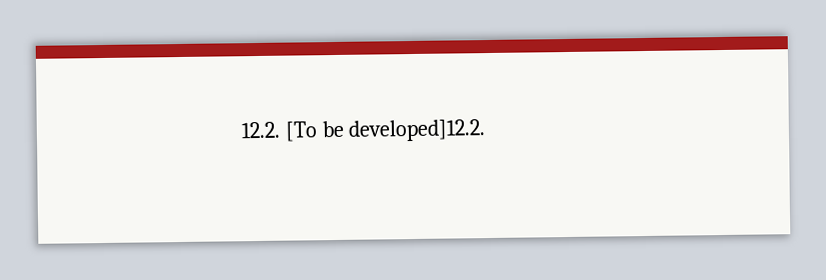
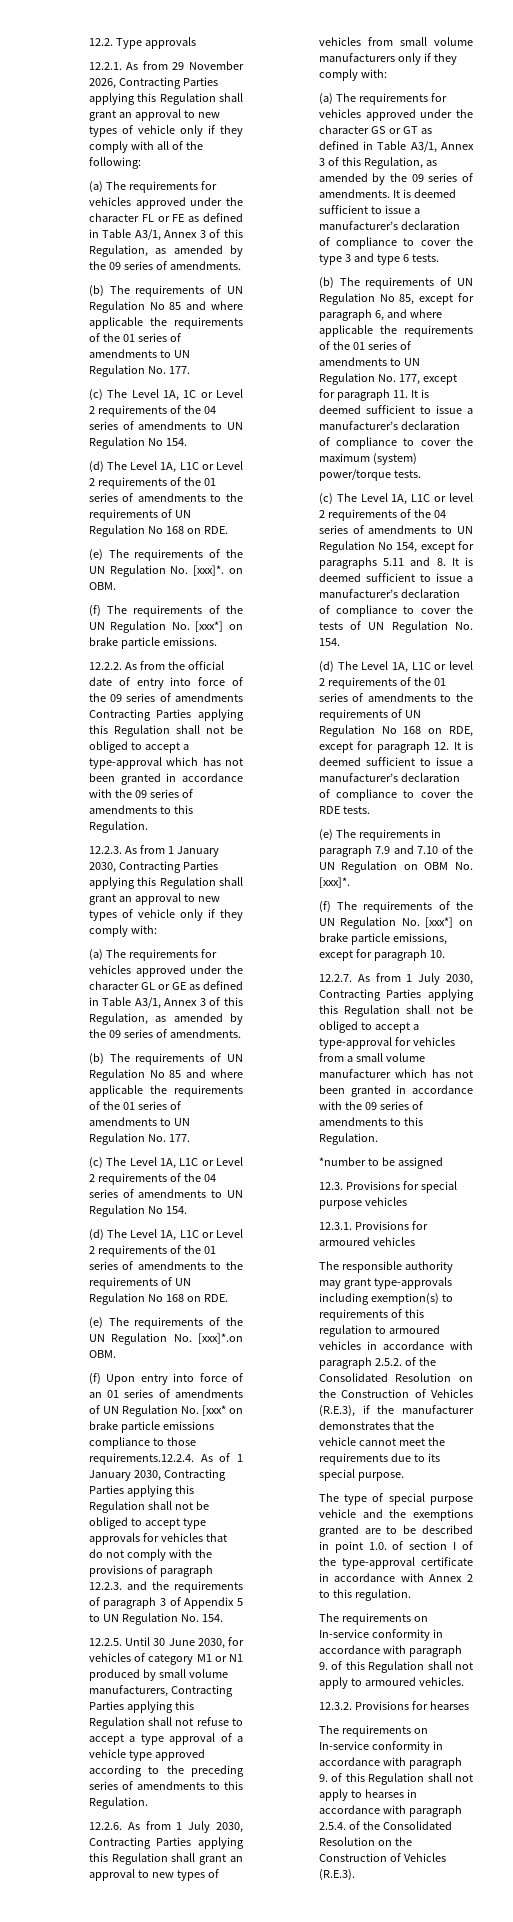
[284,119,487,142] [To be developed]12.2. -> [115,37,196,49] [88,61,244,70] [88,77,218,89] [88,93,243,105] [88,109,220,121] [88,125,244,137] [88,141,203,153] [88,157,141,169] [88,181,217,193] [88,197,243,209] [88,213,243,222] [88,229,244,241] [88,245,243,257] [88,261,241,270] [88,285,243,297] [88,301,243,313] [88,317,243,329] [88,333,181,342] [88,349,190,358] [88,365,190,377] [88,389,243,401] [88,405,216,417] [88,421,243,430] [88,437,187,449] [88,461,244,473] [88,477,216,489] [88,493,243,502] [88,509,191,521] [88,525,228,537] [88,549,243,561] [88,565,243,577] [88,582,116,590] [88,605,243,617] [88,621,243,633] [88,637,217,649] [88,661,224,670] [88,677,243,689] [88,693,244,702] [88,709,245,721] [88,725,243,737] [88,741,189,753] [88,757,243,769] [88,773,243,785] [88,789,193,798] [88,805,193,814] [88,821,148,833] [88,845,219,857] [88,861,218,873] [88,877,243,889] [88,893,220,905] [88,909,244,921] [88,925,157,937] [88,949,217,961] [88,965,243,977] [88,981,244,990] [88,997,244,1009] [88,1013,243,1025] [88,1029,241,1038] [88,1053,243,1065] [88,1069,243,1081] [88,1085,243,1097] [88,1101,181,1110] [88,1117,190,1126] [88,1133,190,1145] [88,1157,243,1169] [88,1173,216,1185] [88,1189,243,1198] [88,1205,187,1217] [88,1229,244,1241] [88,1245,216,1257] [88,1261,243,1270] [88,1277,191,1289] [88,1293,228,1305] [88,1317,243,1329] [88,1333,243,1345] [88,1350,116,1358] [88,1373,243,1385] [88,1389,244,1398] [88,1405,244,1417] [88,1421,214,1433] [88,1437,196,1449] [88,1453,243,1465] [88,1469,226,1481] [88,1485,194,1497] [88,1501,209,1513] [88,1517,206,1529] [88,1533,227,1545] [88,1549,212,1561] [88,1565,213,1577] [88,1581,243,1593] [88,1597,244,1609] [88,1613,223,1625] [88,1637,244,1649] [88,1653,243,1665] [88,1669,228,1681] [88,1685,233,1697] [88,1701,194,1713] [88,1717,243,1729] [88,1733,243,1745] [88,1749,205,1761] [88,1765,244,1777] [88,1781,243,1790] [88,1797,148,1809] [88,1821,243,1833] [88,1837,245,1849] [88,1853,243,1865] [88,1869,219,1881] [318,37,473,46] [318,53,457,65] [318,69,387,81] [318,93,447,105] [318,109,473,121] [318,125,432,134] [318,141,474,153] [318,157,437,169] [318,173,473,185] [318,189,456,198] [318,205,420,214] [318,221,460,230] [318,237,473,249] [318,253,439,265] [318,277,473,289] [318,293,474,305] [318,309,442,321] [318,325,473,337] [318,341,411,350] [318,357,420,366] [318,373,457,385] [318,389,429,401] [318,405,473,414] [318,421,460,430] [318,437,473,449] [318,453,417,465] [318,469,421,481] [318,493,473,505] [318,509,446,521] [318,525,473,534] [318,541,474,553] [318,557,473,569] [318,573,473,582] [318,589,460,598] [318,605,473,617] [318,621,473,633] [318,638,340,646] [318,661,473,673] [318,677,446,689] [318,693,473,702] [318,709,421,721] [318,725,473,737] [318,741,473,753] [318,757,473,766] [318,773,460,782] [318,789,473,801] [318,806,370,814] [318,829,441,841] [318,845,473,857] [318,861,473,873] [318,877,350,888] [318,901,473,913] [318,917,473,929] [318,933,447,945] [318,949,445,961] [318,973,473,985] [318,989,474,1001] [318,1005,473,1017] [318,1021,419,1033] [318,1037,455,1049] [318,1053,425,1062] [318,1069,473,1078] [318,1085,473,1097] [318,1101,423,1110] [318,1117,423,1126] [318,1133,378,1145] [318,1157,443,1169] [318,1181,457,1193] [318,1197,407,1209] [318,1221,428,1230] [318,1237,415,1246] [318,1261,453,1273] [318,1277,452,1289] [318,1293,453,1305] [318,1309,424,1321] [318,1325,440,1337] [318,1341,473,1350] [318,1357,436,1369] [318,1373,473,1382] [318,1389,473,1398] [318,1405,474,1417] [318,1421,434,1430] [318,1437,445,1446] [318,1453,440,1465] [318,1469,404,1481] [318,1493,473,1505] [318,1509,473,1521] [318,1525,473,1537] [318,1541,473,1553] [318,1557,473,1569] [318,1573,473,1582] [318,1589,411,1601] [318,1613,428,1625] [318,1629,443,1641] [318,1645,462,1657] [318,1661,473,1673] [318,1677,464,1689] [318,1701,469,1710] [318,1725,428,1737] [318,1741,443,1753] [318,1757,462,1769] [318,1773,473,1785] [318,1789,417,1801] [318,1805,462,1817] [318,1821,452,1830] [318,1837,412,1846] [318,1853,446,1862] [318,1869,355,1881] Type approvals // 12.2.1. As from 29 November 2026, Contracting Parties applying this Regulation shall grant an approval to new types of vehicle only if they comply with all of the following: // (a) The requirements for vehicles approved under the character FL or FE as defined in Table A3/1, Annex 3 of this Regulation, as amended by the 09 series of amendments. // (b) The requirements of UN Regulation No 85 and where applicable the requirements of the 01 series of amendments to UN Regulation No. 177. // (c) The Level 1A, 1C or Level 2 requirements of the 04 series of amendments to UN Regulation No 154. // (d) The Level 1A, L1C or Level 2 requirements of the 01 series of amendments to the requirements of UN Regulation No 168 on RDE. // (e) The requirements of the UN Regulation No. [xxx]*. on OBM. // (f) The requirements of the UN Regulation No. [xxx*] on brake particle emissions. // 12.2.2. As from the official date of entry into force of the 09 series of amendments Contracting Parties applying this Regulation shall not be obliged to accept a type-approval which has not been granted in accordance with the 09 series of amendments to this Regulation. // 12.2.3. As from 1 January 2030, Contracting Parties applying this Regulation shall grant an approval to new types of vehicle only if they comply with: // (a) The requirements for vehicles approved under the character GL or GE as defined in Table A3/1, Annex 3 of this Regulation, as amended by the 09 series of amendments. // (b) The requirements of UN Regulation No 85 and where applicable the requirements of the 01 series of amendments to UN Regulation No. 177. // (c) The Level 1A, L1C or Level 2 requirements of the 04 series of amendments to UN Regulation No 154. // (d) The Level 1A, L1C or Level 2 requirements of the 01 series of amendments to the requirements of UN Regulation No 168 on RDE. // (e) The requirements of the UN Regulation No. [xxx]*.on OBM. // (f) Upon entry into force of an 01 series of amendments of UN Regulation No. [xxx* on brake particle emissions compliance to those requirements.12.2.4. As of 1 January 2030, Contracting Parties applying this Regulation shall not be obliged to accept type approvals for vehicles that do not comply with the provisions of paragraph 12.2.3. and the requirements of paragraph 3 of Appendix 5 to UN Regulation No. 154. // 12.2.5. Until 30 June 2030, for vehicles of category M1 or N1 produced by small volume manufacturers, Contracting Parties applying this Regulation shall not refuse to accept a type approval of a vehicle type approved according to the preceding series of amendments to this Regulation. // 12.2.6. As from 1 July 2030, Contracting Parties applying this Regulation shall grant an approval to new types of vehicles from small volume manufacturers only if they comply with: // (a) The requirements for vehicles approved under the character GS or GT as defined in Table A3/1, Annex 3 of this Regulation, as amended by the 09 series of amendments. It is deemed sufficient to issue a manufacturer’s declaration of compliance to cover the type 3 and type 6 tests. // (b) The requirements of UN Regulation No 85, except for paragraph 6, and where applicable the requirements of the 01 series of amendments to UN Regulation No. 177, except for paragraph 11. It is deemed sufficient to issue a manufacturer’s declaration of compliance to cover the maximum (system) power/torque tests. // (c) The Level 1A, L1C or level 2 requirements of the 04 series of amendments to UN Regulation No 154, except for paragraphs 5.11 and 8. It is deemed sufficient to issue a manufacturer’s declaration of compliance to cover the tests of UN Regulation No. 154. // (d) The Level 1A, L1C or level 2 requirements of the 01 series of amendments to the requirements of UN Regulation No 168 on RDE, except for paragraph 12. It is deemed sufficient to issue a manufacturer’s declaration of compliance to cover the RDE tests. // (e) The requirements in paragraph 7.9 and 7.10 of the UN Regulation on OBM No. [xxx]*. // (f) The requirements of the UN Regulation No. [xxx*] on brake particle emissions, except for paragraph 10. // 12.2.7. As from 1 July 2030, Contracting Parties applying this Regulation shall not be obliged to accept a type-approval for vehicles from a small volume manufacturer which has not been granted in accordance with the 09 series of amendments to this Regulation. // *number to be assigned // 12.3. Provisions for special purpose vehicles // 12.3.1. Provisions for armoured vehicles // The responsible authority may grant type-approvals including exemption(s) to requirements of this regulation to armoured vehicles in accordance with paragraph 2.5.2. of the Consolidated Resolution on the Construction of Vehicles (R.E.3), if the manufacturer demonstrates that the vehicle cannot meet the requirements due to its special purpose. // The type of special purpose vehicle and the exemptions granted are to be described in point 1.0. of section I of the type-approval certificate in accordance with Annex 2 to this regulation. // The requirements on In-service conformity in accordance with paragraph 9. of this Regulation shall not apply to armoured vehicles. // 12.3.2. Provisions for hearses // The requirements on In-service conformity in accordance with paragraph 9. of this Regulation shall not apply to hearses in accordance with paragraph 2.5.4. of the Consolidated Resolution on the Construction of Vehicles (R.E.3).

